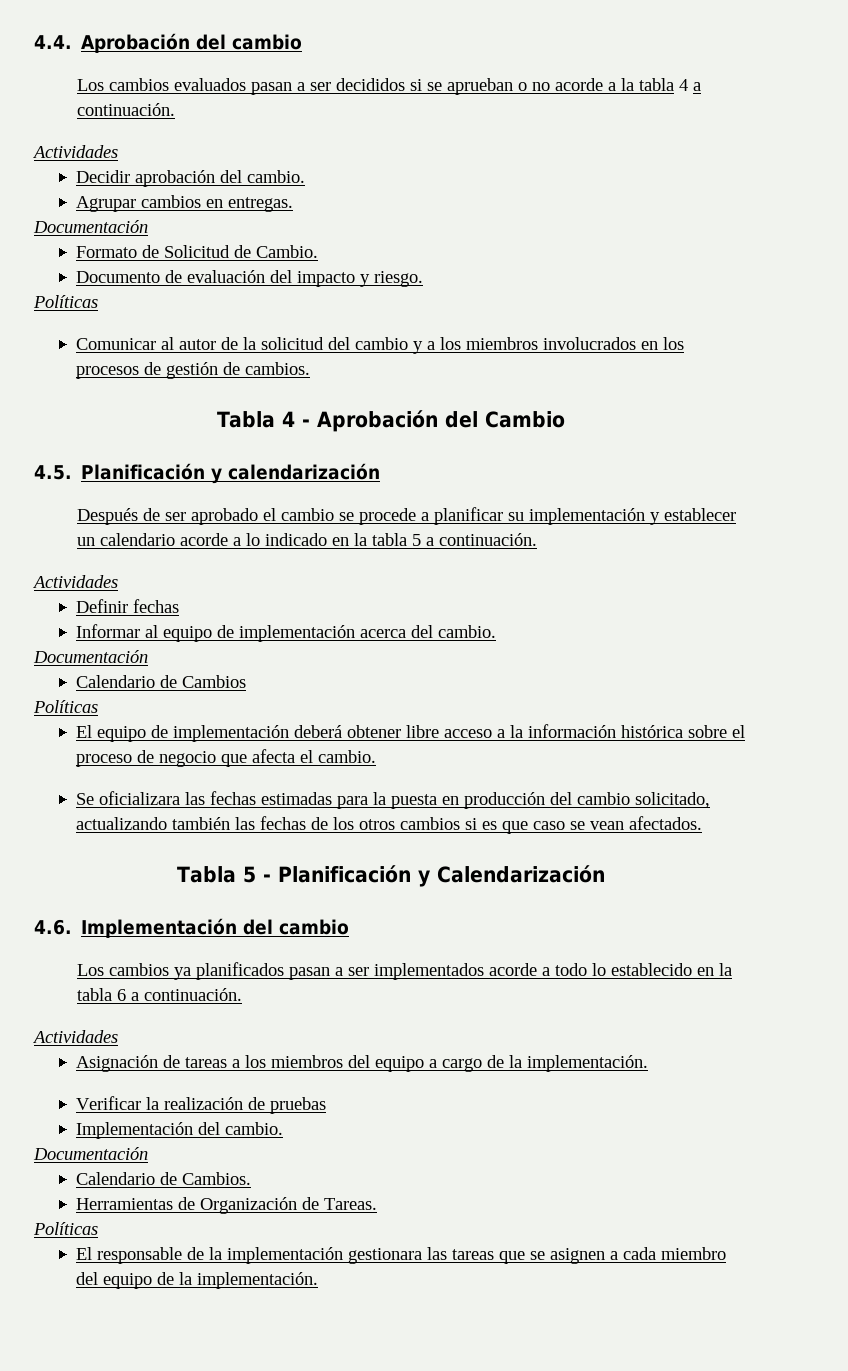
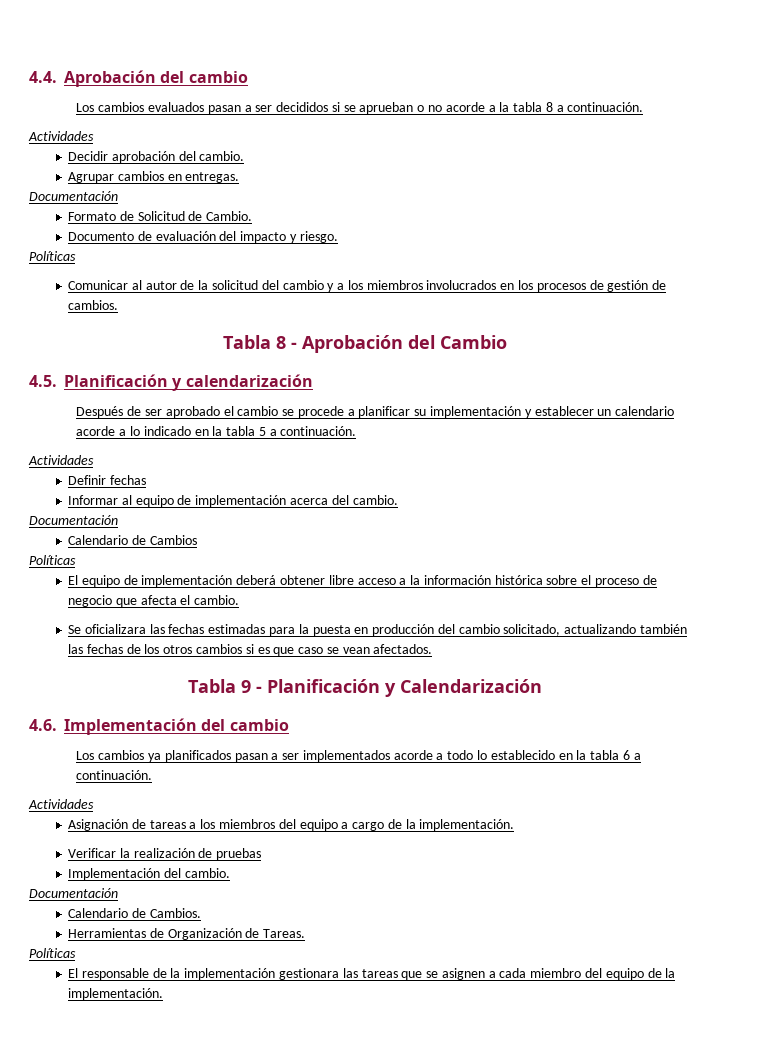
[678,79,688,91] 4 -> [545,102,553,112] 8
[282,411,296,427] 4 -> [275,336,286,349] 8
[242,866,256,883] 5 -> [240,680,251,693] 9

